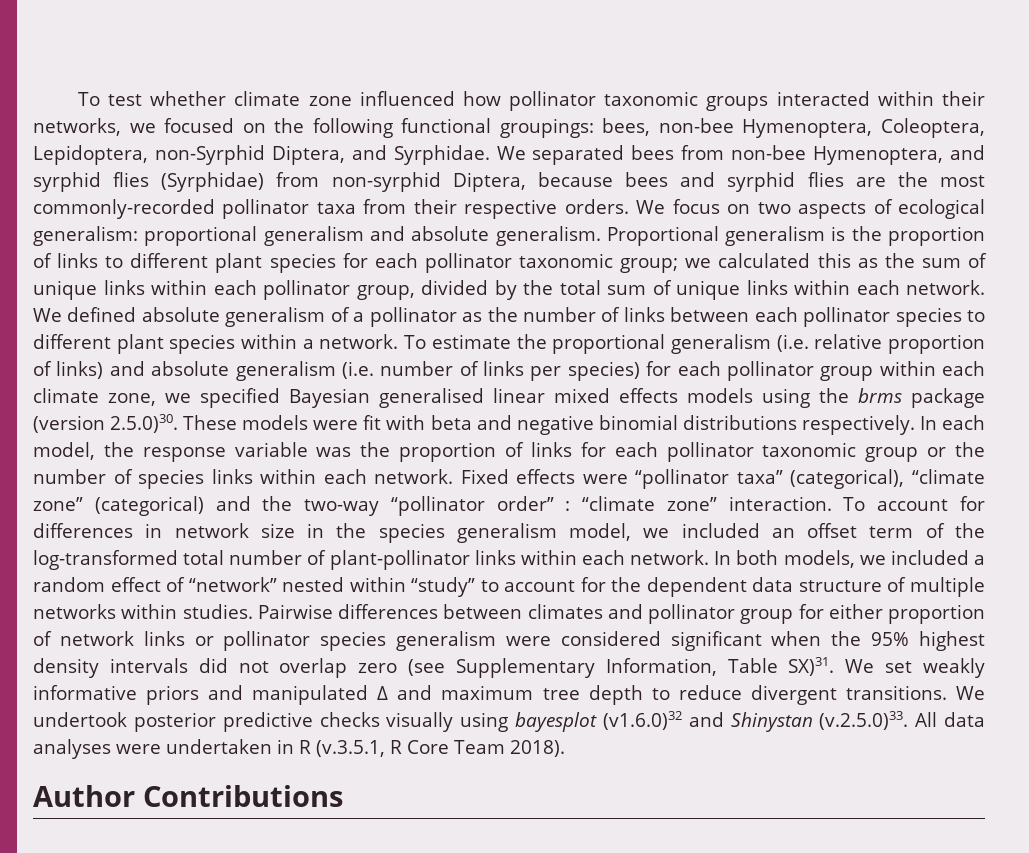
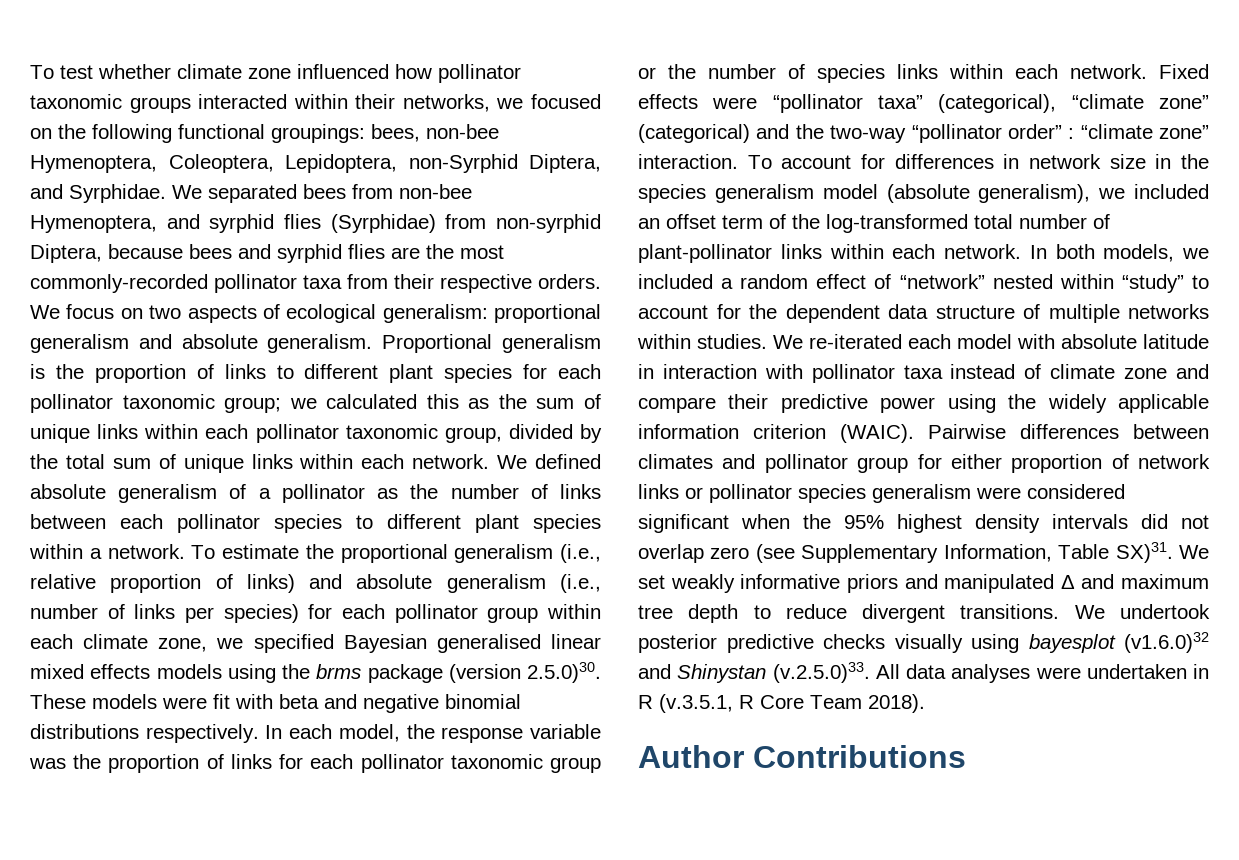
(350, 290) none -> [345,424,438,439] taxonomic
[776,334,809,352] (i.e. -> [560,544,601,563] (i.e.,
[341,361,374,379] (i.e. -> [560,574,601,593] (i.e.,
[569,523,632,541] model, -> [822,184,1091,203] model (absolute generalism),
(253, 611) none -> [773,334,1209,349] [638,364,1209,383] [638,394,1209,413] [638,424,914,443] We re-iterated each model with absolute latitude in interaction with pollinator taxa instead of climate zone and compare their predictive power using the widely applicable information criterion (WAIC).

